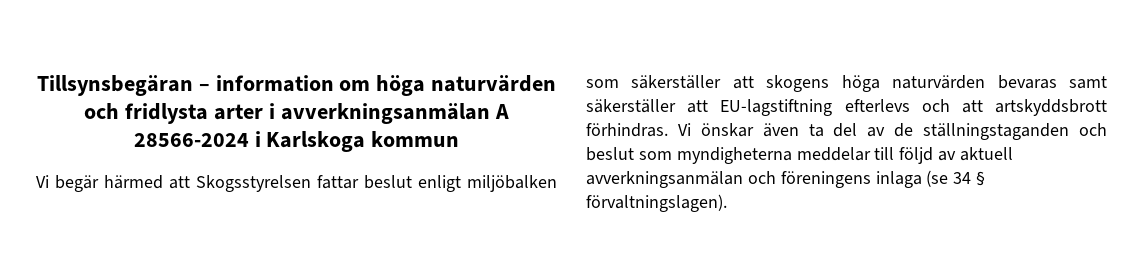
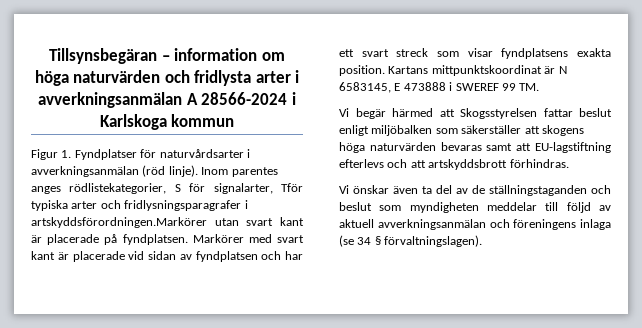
(460, 139) none -> [31,149,250,160] [31,165,278,177] [31,183,303,194] [31,200,248,211] [31,217,304,228] [31,234,304,245] [31,251,303,262] [339,48,611,59] [339,65,567,76] [339,82,540,93] // Figur 1. Fyndplatser för naturvårdsarter i avverkningsanmälan (röd linje). Inom parentes anges rödlistekategorier, S för signalarter, Tför typiska arter och fridlysningsparagrafer i artskyddsförordningen.Markörer utan svart kant är placerade på fyndplatsen. Markörer med svart kant är placerade vid sidan av fyndplatsen och har ett svart streck som visar fyndplatsens exakta position. Kartans mittpunktskoordinat är N 6583145, E 473888 i SWEREF 99 TM.
[586,99,676,113] säkerställer -> (513, 147) none
(668, 130) none -> (569, 163) //
[676,147,792,164] myndigheterna -> [409,202,479,213] myndigheten

